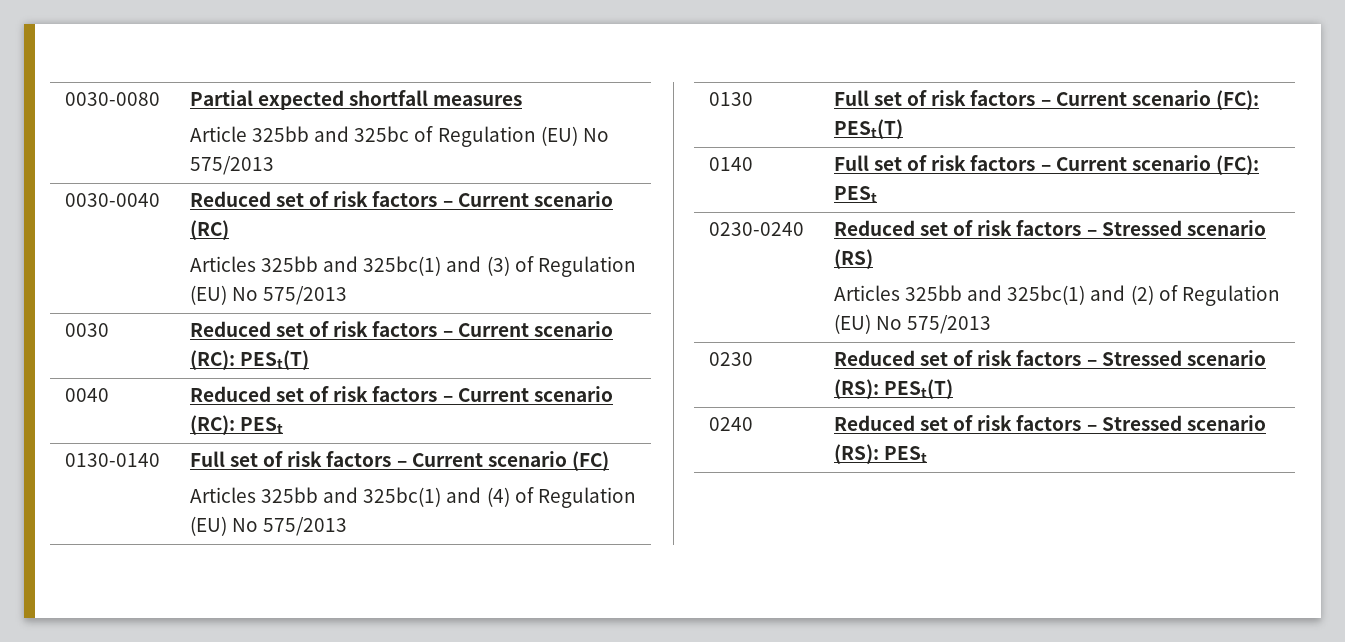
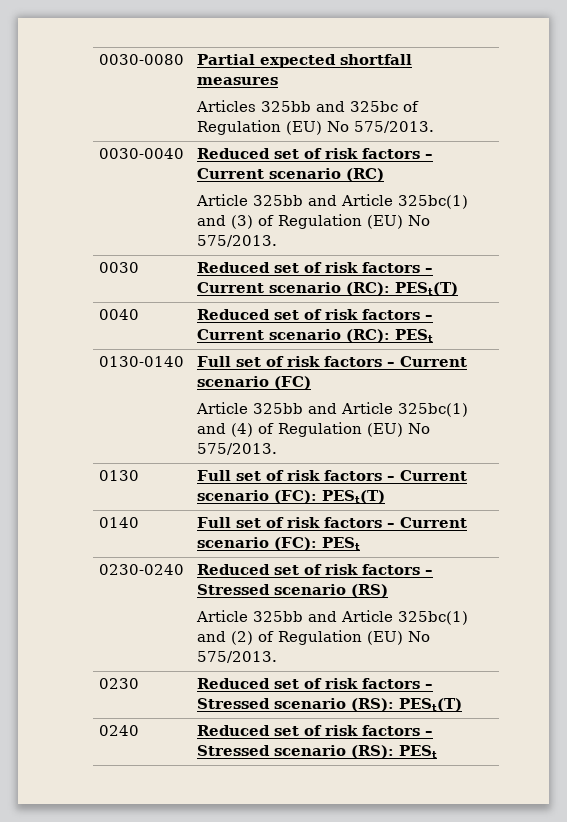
[189,126,247,142] Article -> [196,100,257,112] Articles
[189,156,274,175] 575/2013 -> [354,121,435,133] 575/2013.
[189,256,359,272] Articles 325bb and -> [196,194,394,206] Article 325bb and Article
[263,286,348,305] 575/2013 -> [197,235,278,247] 575/2013.
[189,487,359,503] Articles 325bb and -> [196,402,394,414] Article 325bb and Article
[263,517,348,536] 575/2013 -> [197,443,278,455] 575/2013.
[833,285,1003,301] Articles 325bb and -> [196,610,394,622] Article 325bb and Article
[907,315,992,334] 575/2013 -> [197,651,278,663] 575/2013.

